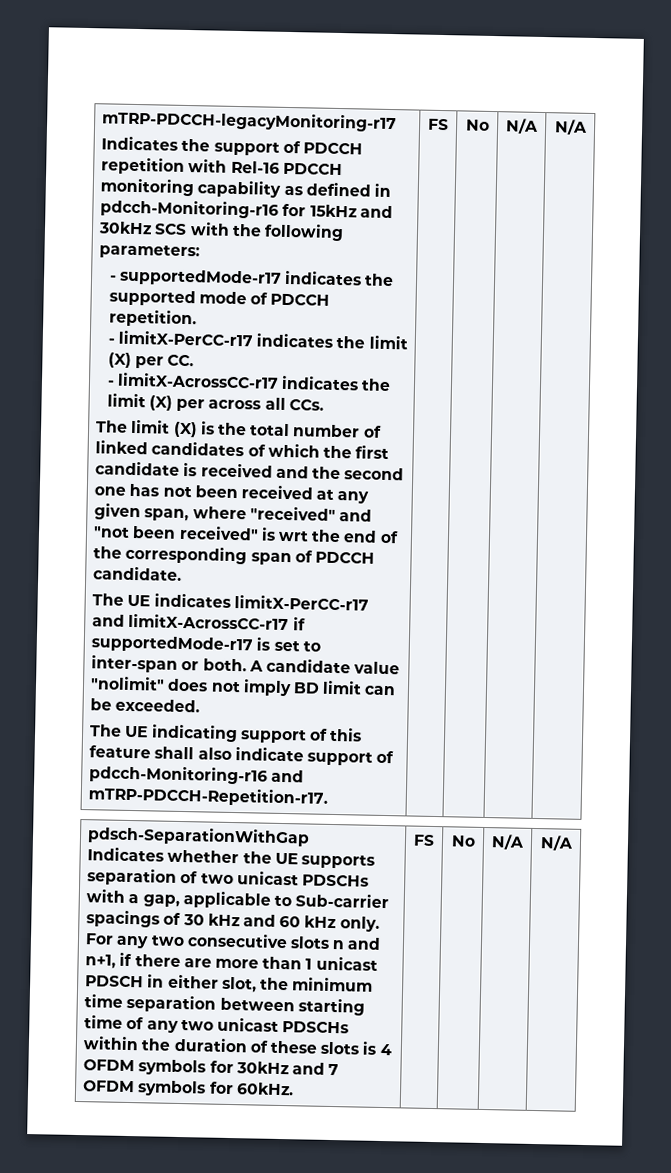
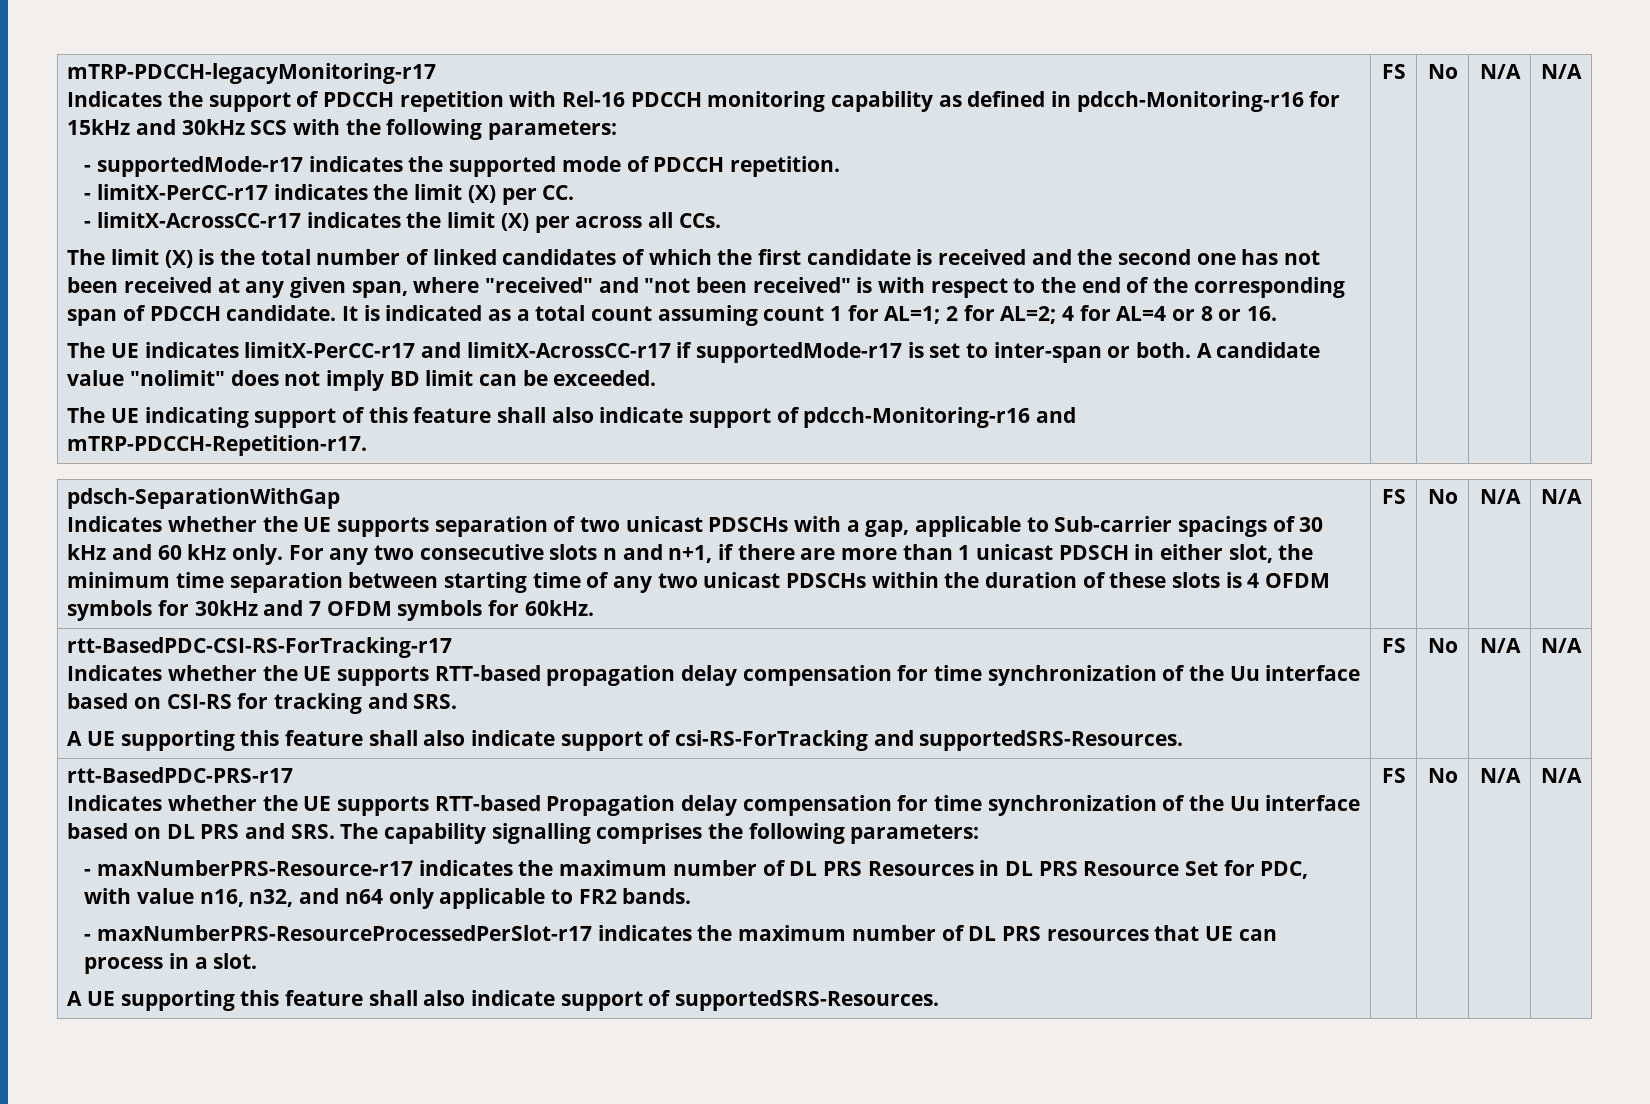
[277,529,309,542] wrt -> [878,277,1036,298] with respect to
(183, 573) none -> [342,305,1278,326] It is indicated as a total count assuming count 1 for AL=1; 2 for AL=2; 4 for AL=4 or 8 or 16.
(574, 843) none -> [67,637,453,658] [67,665,1361,686] [67,693,458,714] [67,730,1184,751] [1381,638,1406,653] [1427,638,1458,653] [1479,638,1521,653] [1541,638,1582,653] [67,767,294,783] [67,795,1361,816] [67,823,980,844] [84,860,1309,879] [84,888,692,909] [84,925,1277,941] [84,953,258,974] [67,990,940,1011] [1381,768,1406,783] [1427,768,1458,783] [1479,768,1521,783] [1541,768,1582,783] // rtt-BasedPDC-CSI-RS-ForTracking-r17 // Indicates whether the UE supports RTT-based propagation delay compensation for time synchronization of the Uu interface based on CSI-RS for tracking and SRS. // A UE supporting this feature shall also indicate support of csi-RS-ForTracking and supportedSRS-Resources. | FS | No | N/A | N/A // rtt-BasedPDC-PRS-r17 // Indicates whether the UE supports RTT-based Propagation delay compensation for time synchronization of the Uu interface based on DL PRS and SRS. The capability signalling comprises the following parameters: // - maxNumberPRS-Resource-r17 indicates the maximum number of DL PRS Resources in DL PRS Resource Set for PDC, with value n16, n32, and n64 only applicable to FR2 bands. // - maxNumberPRS-ResourceProcessedPerSlot-r17 indicates the maximum number of DL PRS resources that UE can process in a slot. // A UE supporting this feature shall also indicate support of supportedSRS-Resources. | FS | No | N/A | N/A

